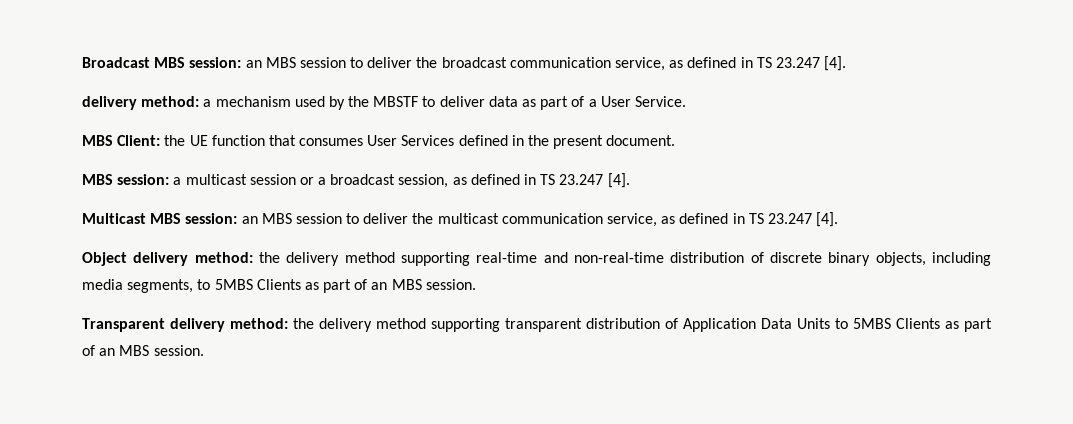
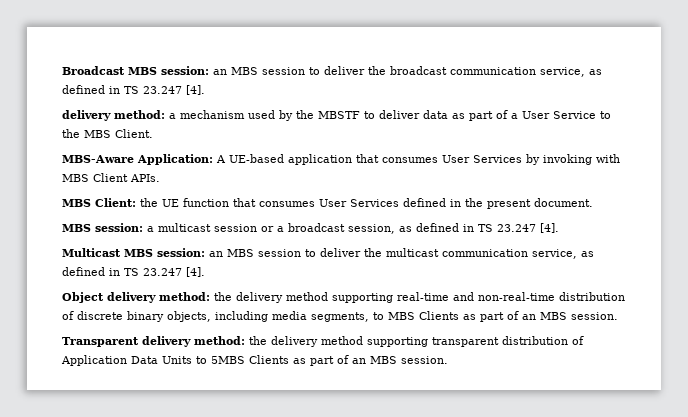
[634,96,686,107] Service. -> [553,111,611,119] [62,129,153,138] [62,154,620,165] [62,173,160,182] Service to the MBS Client. // MBS-Aware Application: A UE-based application that consumes User Services by invoking with MBS Client APIs.
[214,279,253,290] 5MBS -> [388,312,415,320] MBS

